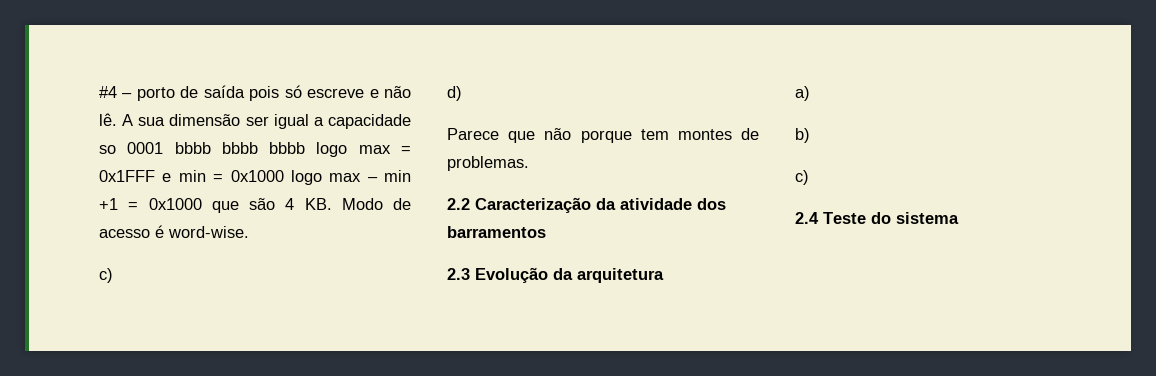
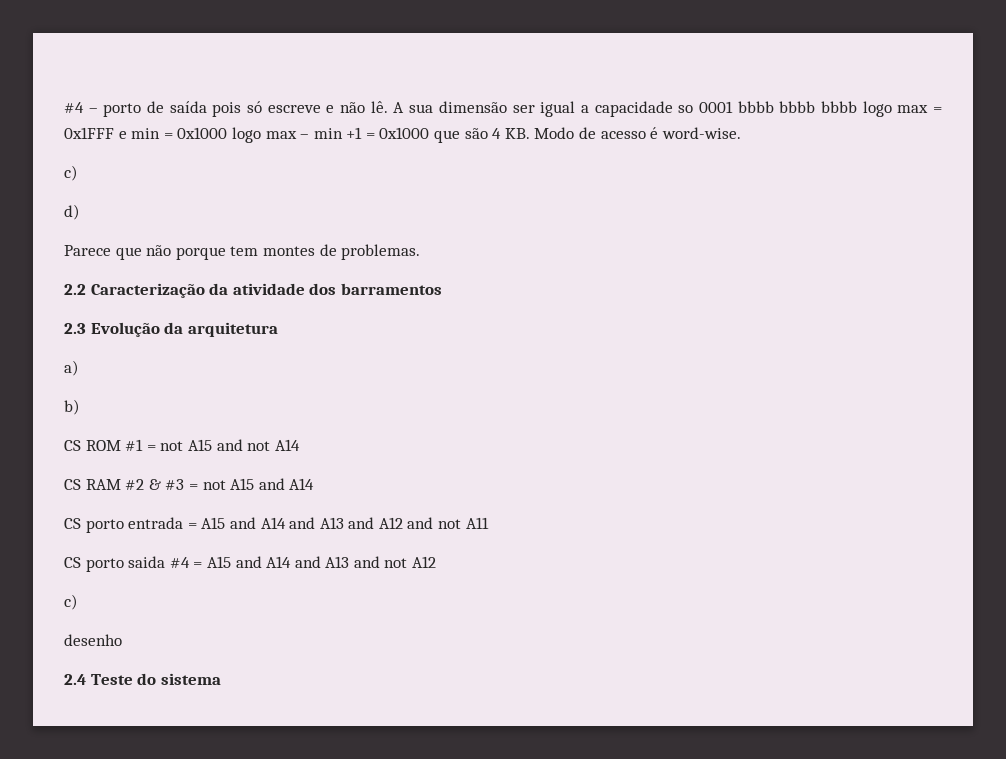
[795,170,809,185] // c) -> [64,439,300,451] [64,478,315,490] [64,517,489,533] [64,556,437,572] [64,594,78,610] [64,634,122,646] // CS ROM #1 = not A15 and not A14 // CS RAM #2 & #3 = not A15 and A14 // CS porto entrada = A15 and A14 and A13 and A12 and not A11 // CS porto saida #4 = A15 and A14 and A13 and not A12 // c) // desenho

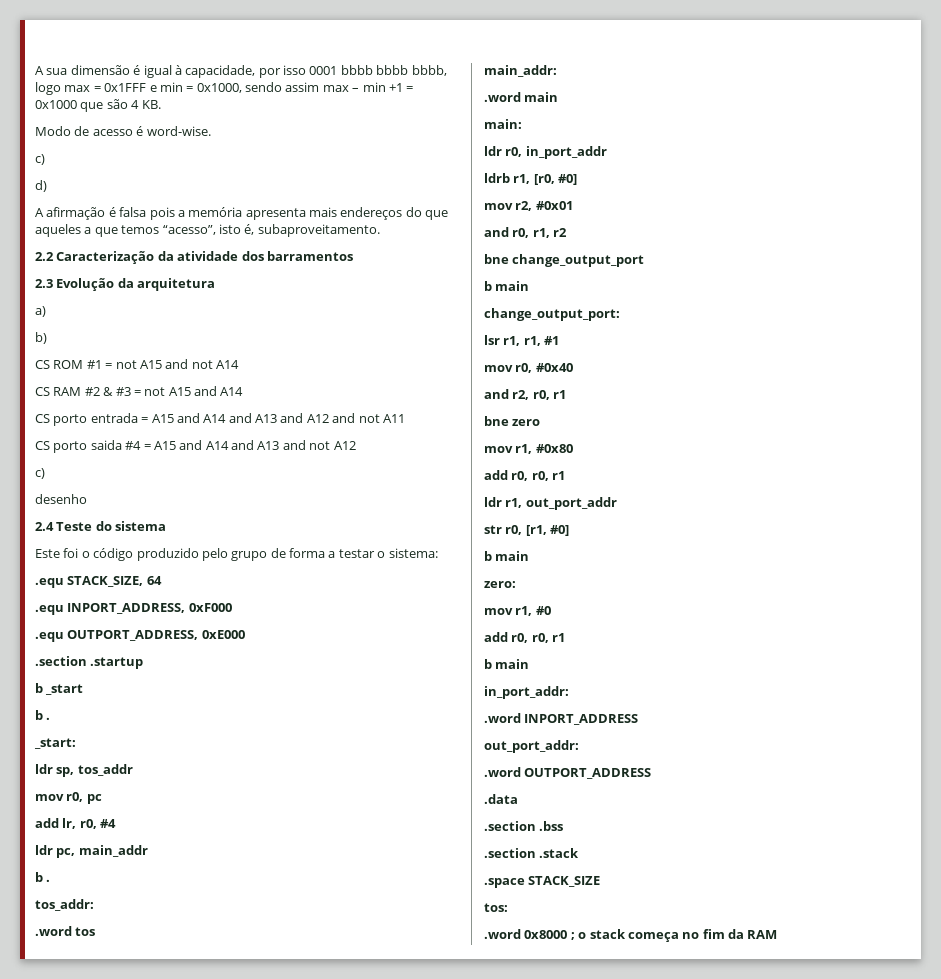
[64,101,694,117] #4 – porto de saída pois só escreve e não lê. A sua dimensão ser igual a capacidade so -> [35,65,306,78] A sua dimensão é igual à capacidade, por isso
[820,101,857,113] bbbb -> [411,65,447,76] bbbb,
[177,127,261,143] 0x1000 logo -> [196,82,320,93] 0x1000, sendo assim
(530, 133) none -> (161, 104) //
[64,244,421,260] Parece que não porque tem montes de problemas. -> [35,207,449,220] [35,224,380,237] A afirmação é falsa pois a memória apresenta mais endereços do que aqueles a que temos “acesso”, isto é, subaproveitamento.
(221, 679) none -> [35,548,438,561] [35,576,162,588] [35,603,232,615] [35,630,245,642] [35,656,144,669] [35,683,84,695] [35,710,51,720] [34,738,76,749] [35,764,133,777] [35,792,102,804] [35,818,117,829] [35,845,148,858] [35,872,51,882] [35,899,94,911] [35,926,96,936] [484,65,557,77] [484,92,559,102] [484,119,522,129] [484,146,607,159] [484,173,578,185] [484,201,573,211] [484,227,568,238] [484,254,645,267] [484,281,530,291] [484,308,620,321] [484,335,560,346] [484,363,573,373] [484,389,567,400] [484,416,541,426] [484,444,573,454] [484,470,566,481] [484,497,617,510] [484,525,570,536] [484,551,530,561] [484,581,516,588] [484,606,551,616] [484,632,566,643] [484,659,530,669] [484,686,569,699] [484,713,639,725] [484,740,579,753] [484,767,652,779] [484,794,518,804] [484,821,564,831] [484,848,580,858] [484,876,601,888] [484,903,508,912] [484,929,778,942] // Este foi o código produzido pelo grupo de forma a testar o sistema: // .equ STACK_SIZE, 64 // .equ INPORT_ADDRESS, 0xF000 // .equ OUTPORT_ADDRESS, 0xE000 // .section .startup // b _start // b . // _start: // ldr sp, tos_addr // mov r0, pc // add lr, r0, #4 // ldr pc, main_addr // b . // tos_addr: // .word tos // main_addr: // .word main // main: // ldr r0, in_port_addr // ldrb r1, [r0, #0] // mov r2, #0x01 // and r0, r1, r2 // bne change_output_port // b main // change_output_port: // lsr r1, r1, #1 // mov r0, #0x40 // and r2, r0, r1 // bne zero // mov r1, #0x80 // add r0, r0, r1 // ldr r1, out_port_addr // str r0, [r1, #0] // b main // zero: // mov r1, #0 // add r0, r0, r1 // b main // in_port_addr: // .word INPORT_ADDRESS // out_port_addr: // .word OUTPORT_ADDRESS // .data // .section .bss // .section .stack // .space STACK_SIZE // tos: // .word 0x8000 ; o stack começa no fim da RAM

